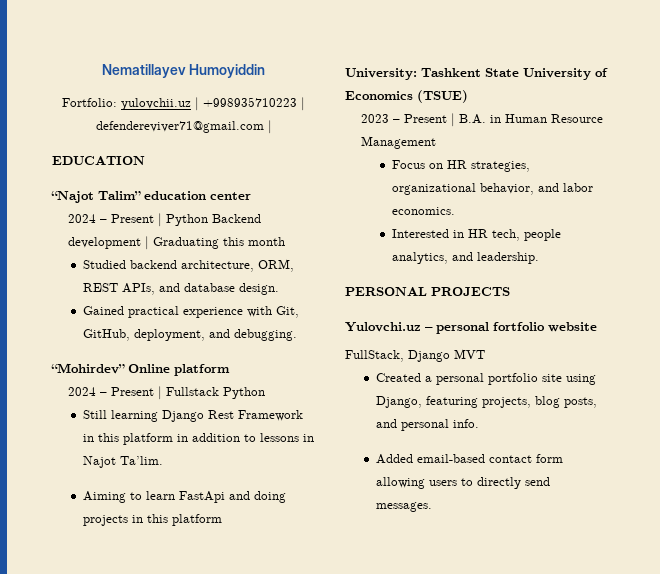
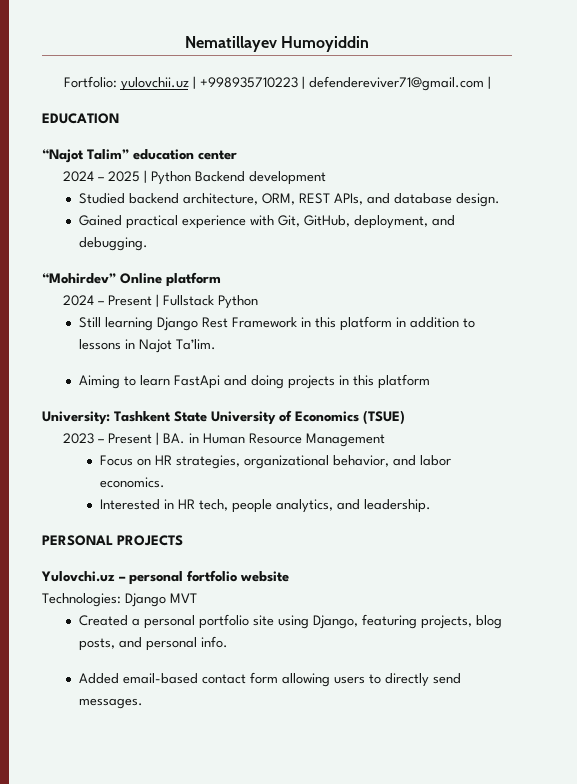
[111,214,155,223] Present -> [107,171,140,182] 2025
[145,236,286,250] | Graduating this month -> (326, 178) none
[459,114,487,124] B.A. -> [162,433,185,444] BA.
[345,350,404,362] FullStack, -> [42,593,121,607] Technologies:

